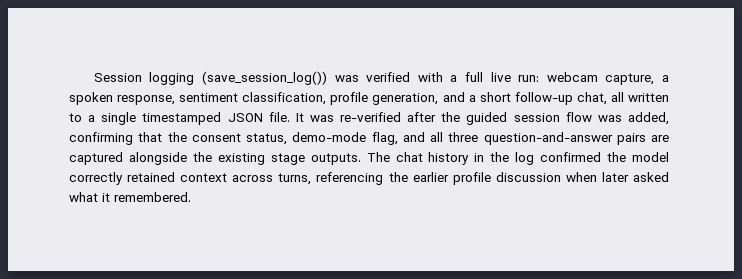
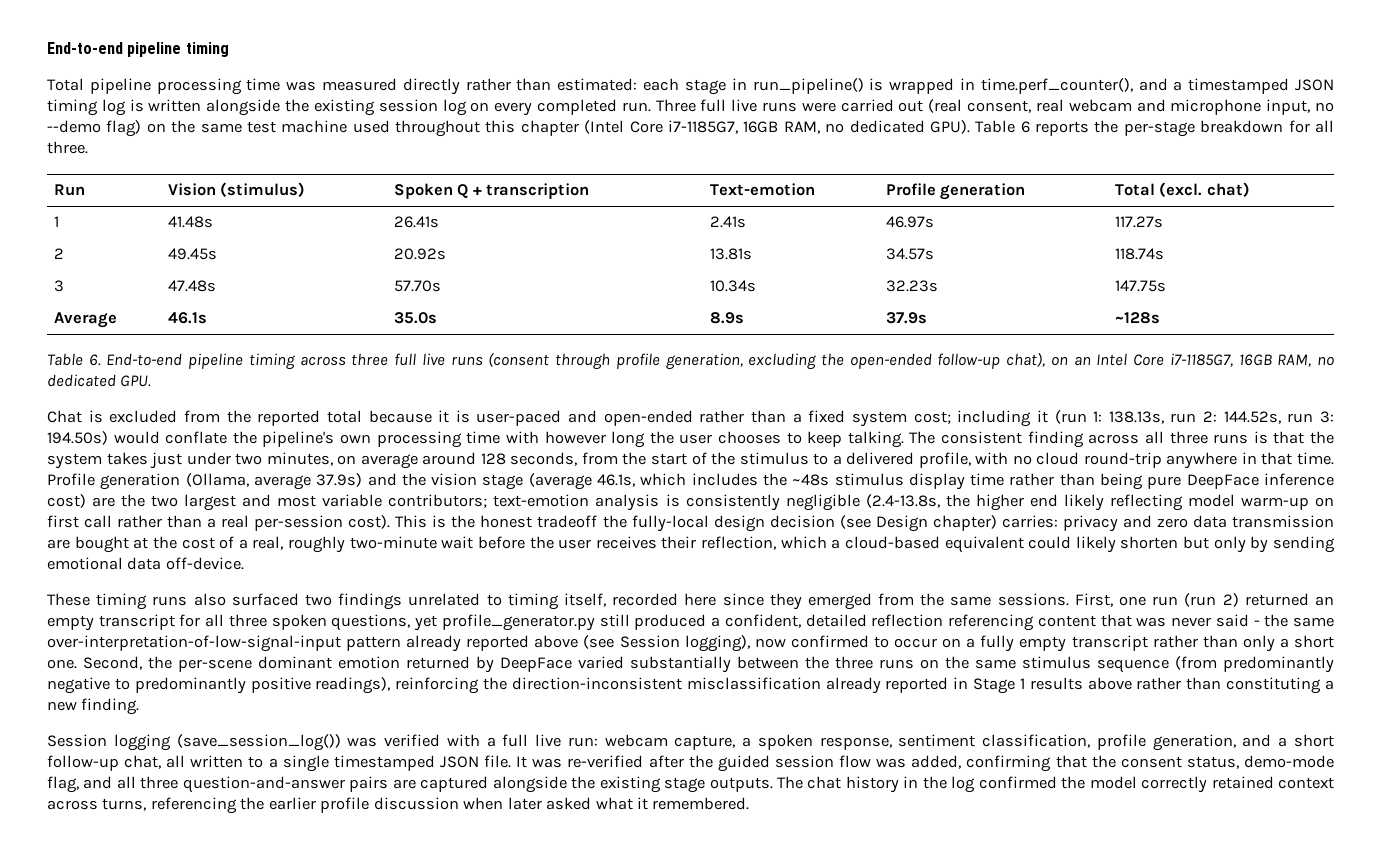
(93, 77) none -> [47,42,229,57] [47,78,1335,95] [47,99,1334,116] [47,120,1335,137] [47,141,88,154] [53,184,85,196] [167,182,306,197] [393,183,590,199] [709,183,815,196] [885,183,1026,200] [1114,182,1250,197] [53,216,59,227] [167,216,213,228] [393,216,439,228] [709,216,746,228] [885,216,934,228] [1114,216,1163,228] [53,248,64,259] [167,248,217,260] [393,248,446,260] [709,248,752,260] [885,248,934,260] [1114,248,1164,260] [53,280,64,292] [167,280,216,292] [393,280,441,292] [709,280,756,292] [885,280,938,292] [1114,280,1166,292] [53,312,117,328] [167,312,207,324] [393,312,437,324] [709,312,744,324] [885,312,927,324] [1114,312,1160,324] [47,352,1335,370] [47,374,152,387] [47,410,1334,427] [47,431,1334,448] [47,452,1335,469] [47,473,1335,490] [47,494,1334,511] [47,515,1334,532] [47,536,1335,553] [47,557,244,570] [47,593,1334,610] [47,614,1334,631] [47,635,1334,652] [47,656,1334,673] [47,677,1335,694] [47,698,140,715] End-to-end pipeline timing // Total pipeline processing time was measured directly rather than estimated: each stage in run_pipeline() is wrapped in time.perf_counter(), and a timestamped JSON timing log is written alongside the existing session log on every completed run. Three full live runs were carried out (real consent, real webcam and microphone input, no --demo flag) on the same test machine used throughout this chapter (Intel Core i7-1185G7, 16GB RAM, no dedicated GPU). Table 6 reports the per-stage breakdown for all three. // Run | Vision (stimulus) | Spoken Q + transcription | Text-emotion | Profile generation | Total (excl. chat) // 1 | 41.48s | 26.41s | 2.41s | 46.97s | 117.27s // 2 | 49.45s | 20.92s | 13.81s | 34.57s | 118.74s // 3 | 47.48s | 57.70s | 10.34s | 32.23s | 147.75s // Average | 46.1s | 35.0s | 8.9s | 37.9s | ~128s // Table 6. End-to-end pipeline timing across three full live runs (consent through profile generation, excluding the open-ended follow-up chat), on an Intel Core i7-1185G7, 16GB RAM, no dedicated GPU. // Chat is excluded from the reported total because it is user-paced and open-ended rather than a fixed system cost; including it (run 1: 138.13s, run 2: 144.52s, run 3: 194.50s) would conflate the pipeline's own processing time with however long the user chooses to keep talking. The consistent finding across all three runs is that the system takes just under two minutes, on average around 128 seconds, from the start of the stimulus to a delivered profile, with no cloud round-trip anywhere in that time. Profile generation (Ollama, average 37.9s) and the vision stage (average 46.1s, which includes the ~48s stimulus display time rather than being pure DeepFace inference cost) are the two largest and most variable contributors; text-emotion analysis is consistently negligible (2.4-13.8s, the higher end likely reflecting model warm-up on first call rather than a real per-session cost). This is the honest tradeoff the fully-local design decision (see Design chapter) carries: privacy and zero data transmission are bought at the cost of a real, roughly two-minute wait before the user receives their reflection, which a cloud-based equivalent could likely shorten but only by sending emotional data off-device. // These timing runs also surfaced two findings unrelated to timing itself, recorded here since they emerged from the same sessions. First, one run (run 2) returned an empty transcript for all three spoken questions, yet profile_generator.py still produced a confident, detailed reflection referencing content that was never said - the same over-interpretation-of-low-signal-input pattern already reported above (see Session logging), now confirmed to occur on a fully empty transcript rather than only a short one. Second, the per-scene dominant emotion returned by DeepFace varied substantially between the three runs on the same stimulus sequence (from predominantly negative to predominantly positive readings), reinforcing the direction-inconsistent misclassification already reported in Stage 1 results above rather than constituting a new finding. //

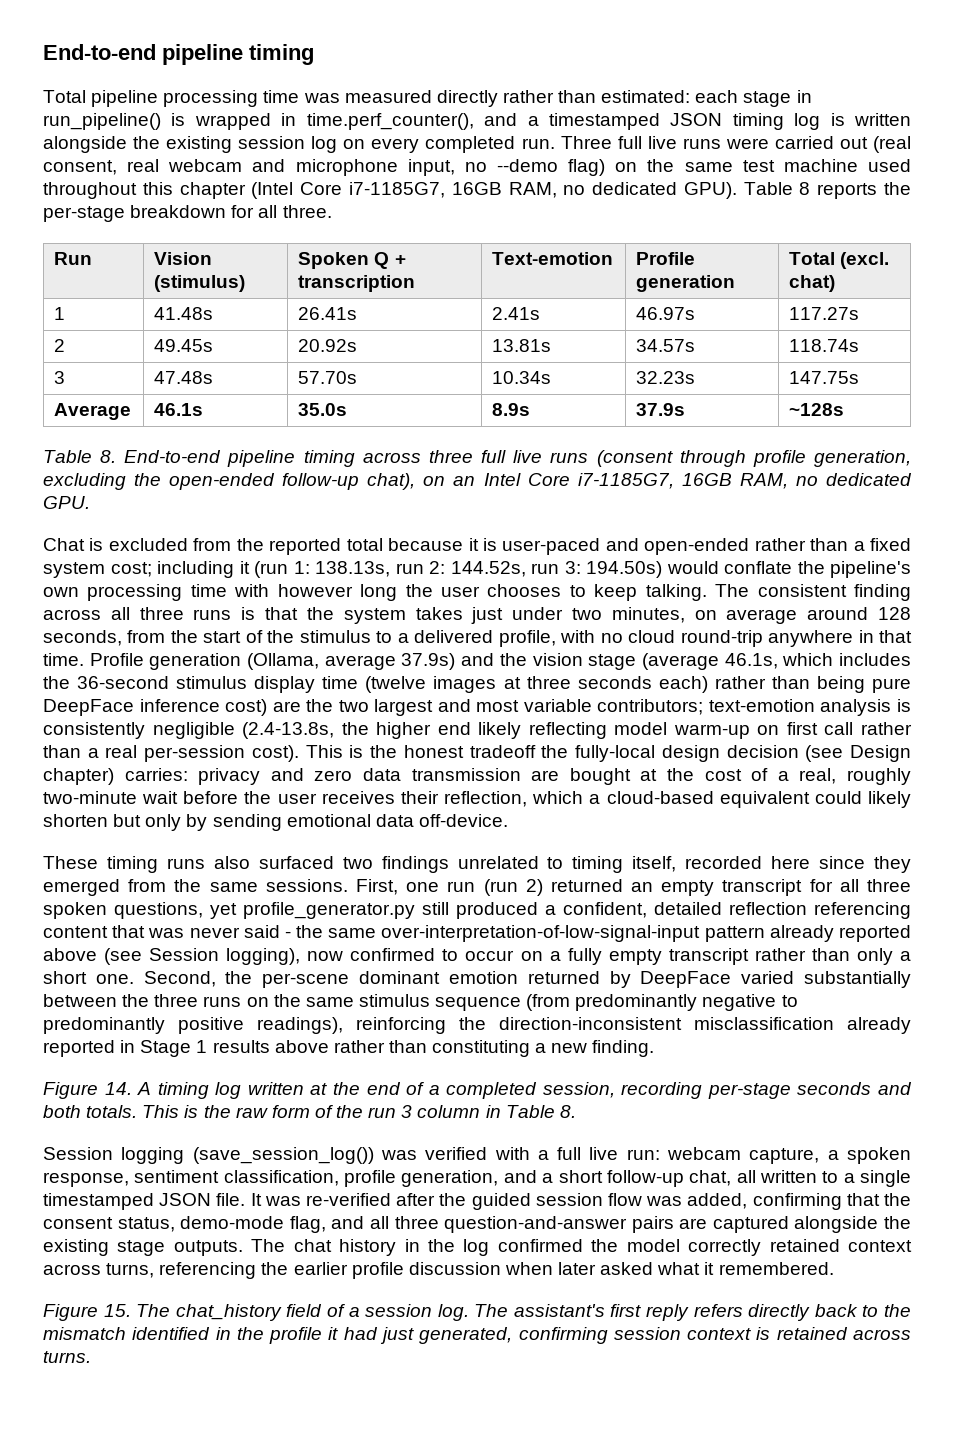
[1020,121,1030,133] 6 -> [799,182,811,195] 8
[88,354,101,366] 6. -> [100,450,117,463] 8.
[792,474,830,486] ~48s -> [77,676,170,689] 36-second
(1005, 479) none -> [365,676,708,693] (twelve images at three seconds each)
(140, 706) none -> [43,1082,912,1099] [43,1105,576,1118] // Figure 14. A timing log written at the end of a completed session, recording per-stage seconds and both totals. This is the raw form of the run 3 column in Table 8.
(750, 803) none -> [43,1304,912,1321] [43,1327,912,1344] [43,1351,91,1363] // Figure 15. The chat_history field of a session log. The assistant's first reply refers directly back to the mismatch identified in the profile it had just generated, confirming session context is retained across turns.

